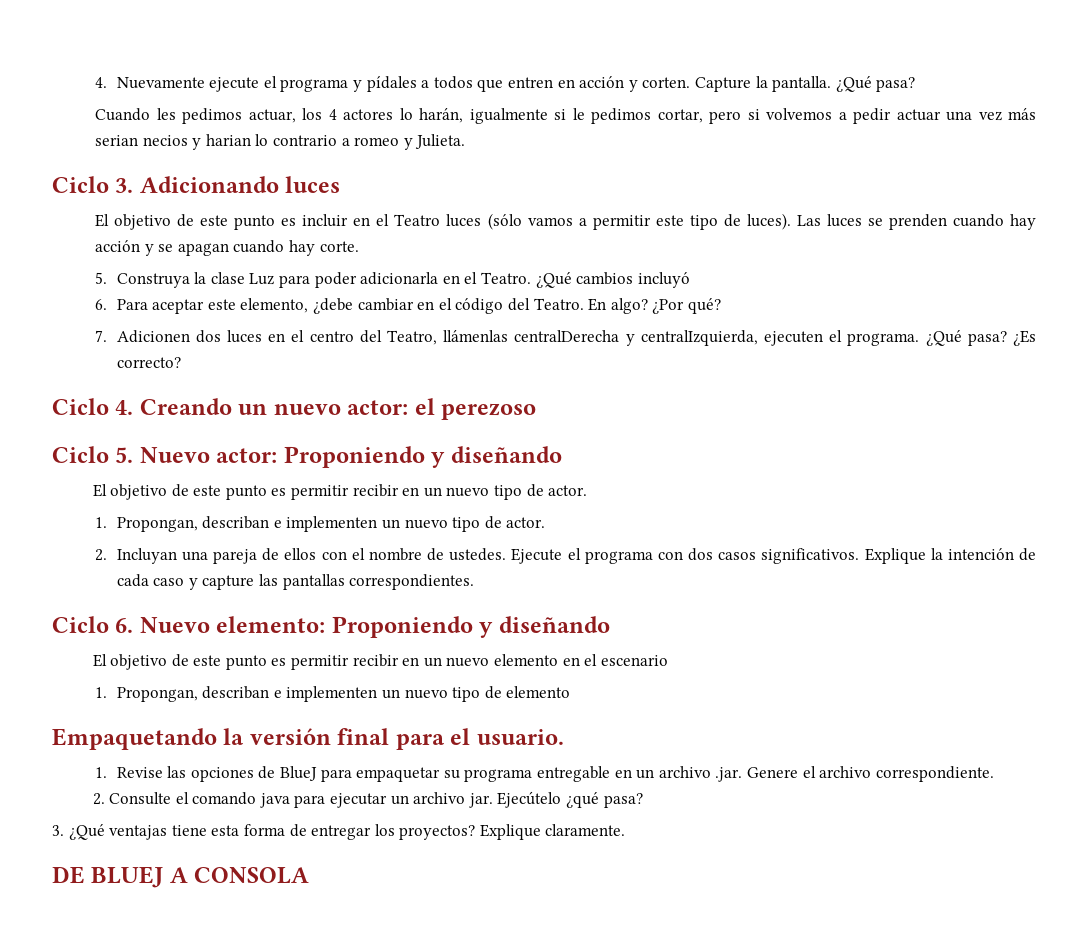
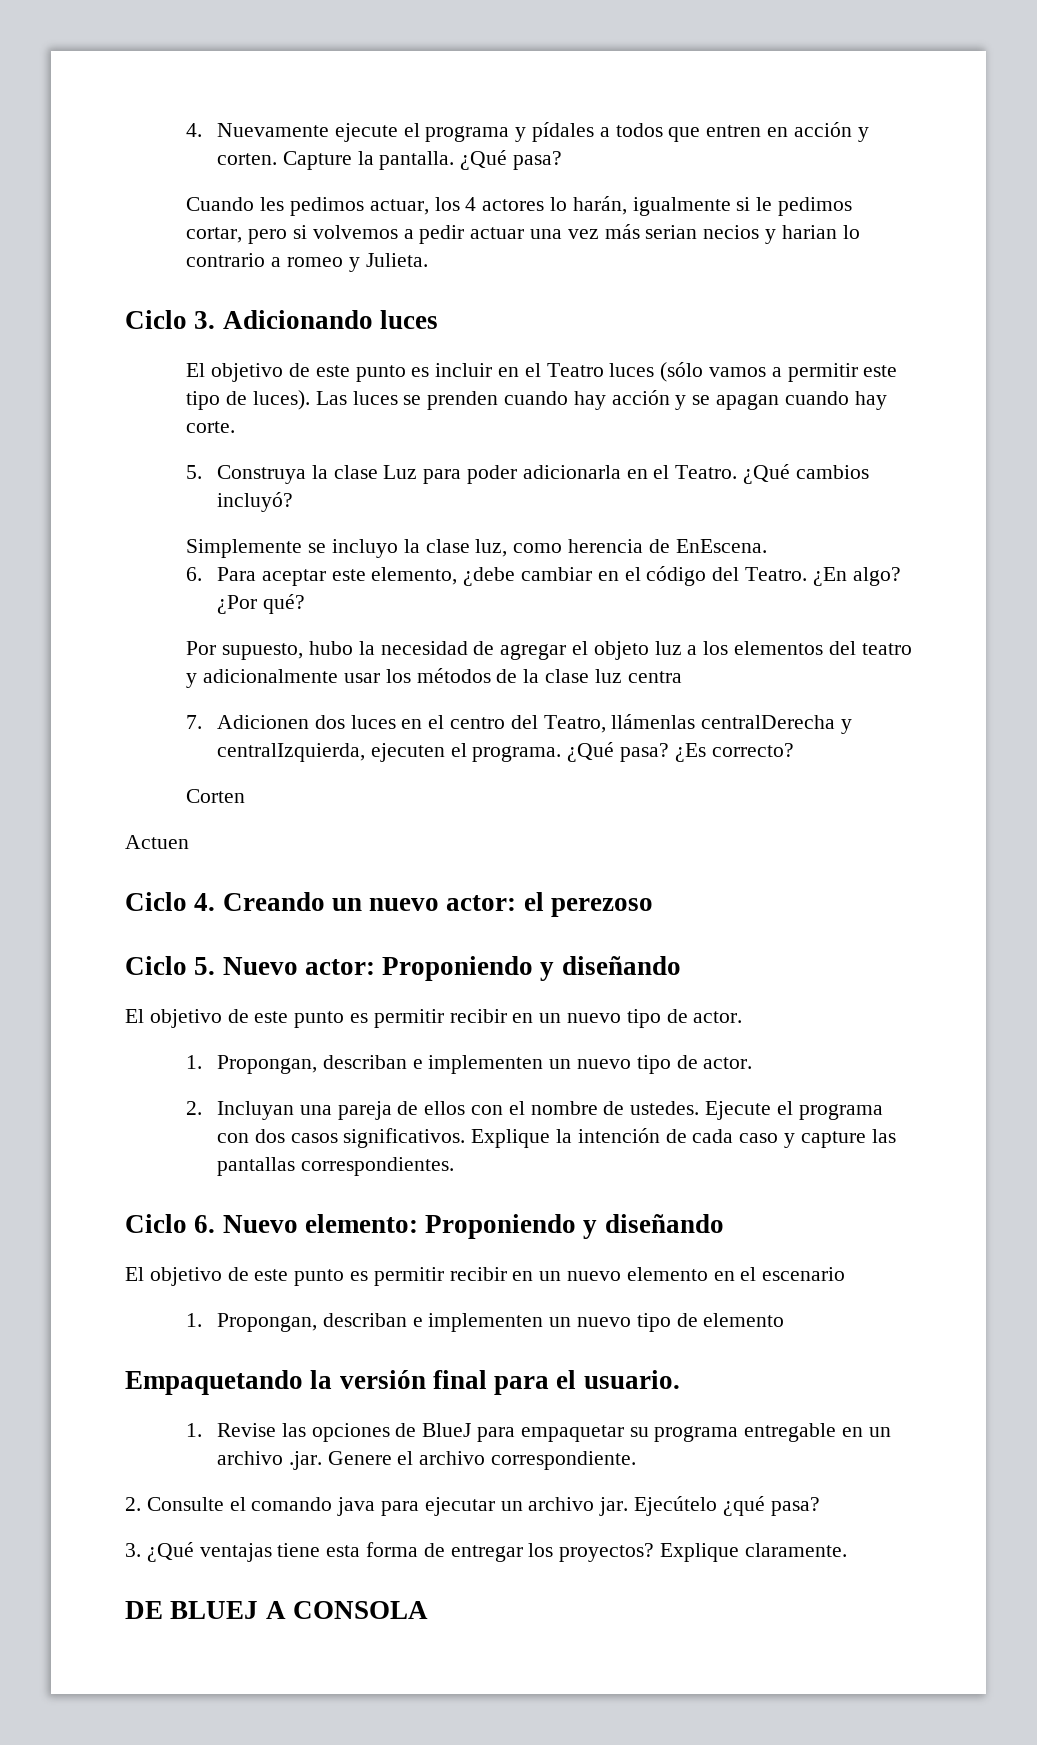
[637,272,690,288] incluyó -> [216,492,293,512] [186,539,767,558] incluyó? // Simplemente se incluyo la clase luz, como herencia de EnEscena.
[588,298,607,311] En -> [812,567,847,586] ¿En
(721, 306) none -> [186,641,912,660] [186,668,682,688] // Por supuesto, hubo la necesidad de agregar el objeto luz a los elementos del teatro y adicionalmente usar los métodos de la clase luz centra
(181, 362) none -> [186,789,246,803] [125,835,189,849] // Corten // Actuen

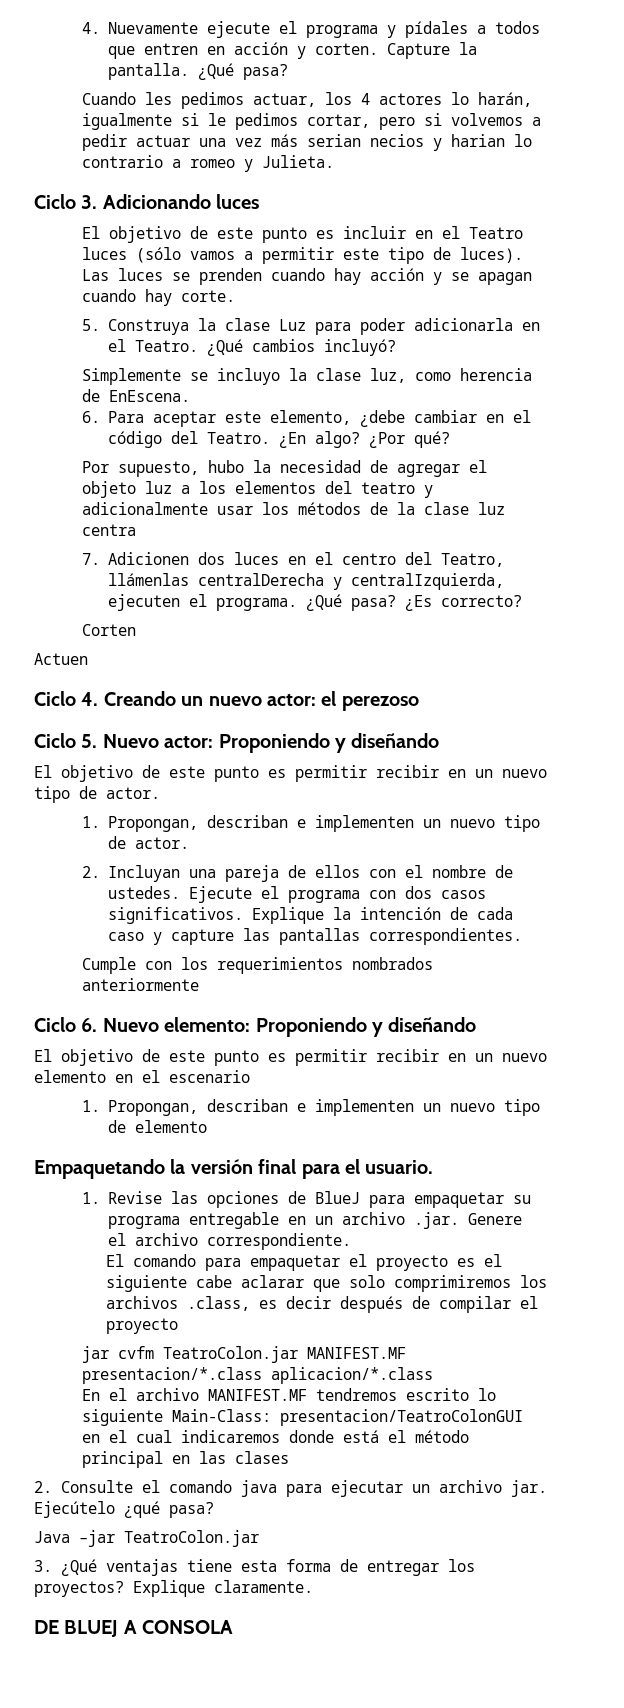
(454, 1166) none -> [82,957,434,974] [82,978,200,991] // Cumple con los requerimientos nombrados anteriormente
(636, 1460) none -> [106,1254,503,1271] [106,1275,548,1292] [106,1296,539,1313] [106,1318,179,1334] [82,1346,407,1363] [82,1367,434,1384] [82,1388,497,1401] [82,1409,524,1426] [82,1430,470,1443] [82,1451,290,1468] // El comando para empaquetar el proyecto es el siguiente cabe aclarar que solo comprimiremos los archivos .class, es decir después de compilar el proyecto // jar cvfm TeatroColon.jar MANIFEST.MF presentacion/*.class aplicacion/*.class // En el archivo MANIFEST.MF tendremos escrito lo siguiente Main-Class: presentacion/TeatroColonGUI en el cual indicaremos donde está el método principal en las clases
(820, 1506) none -> [34,1530,259,1547] // Java –jar TeatroColon.jar

